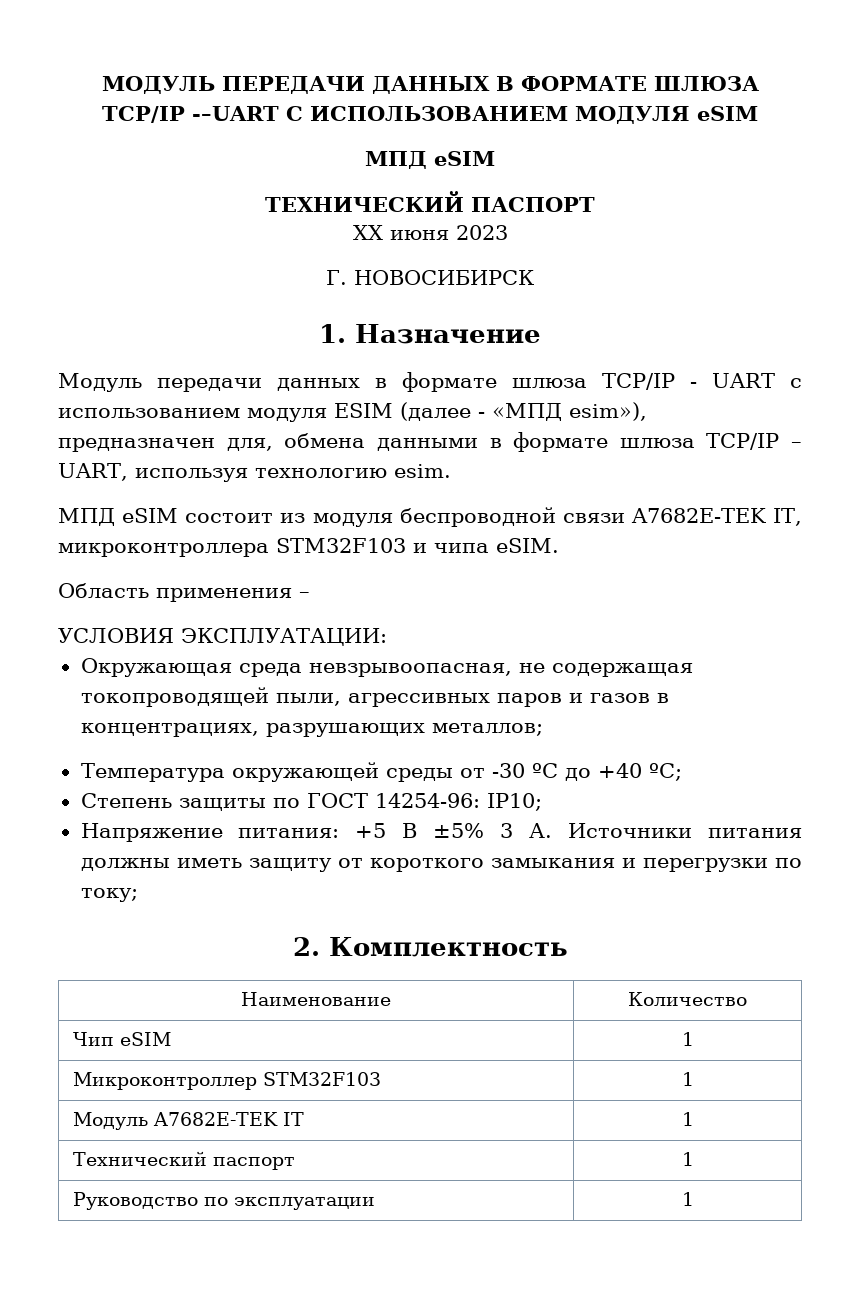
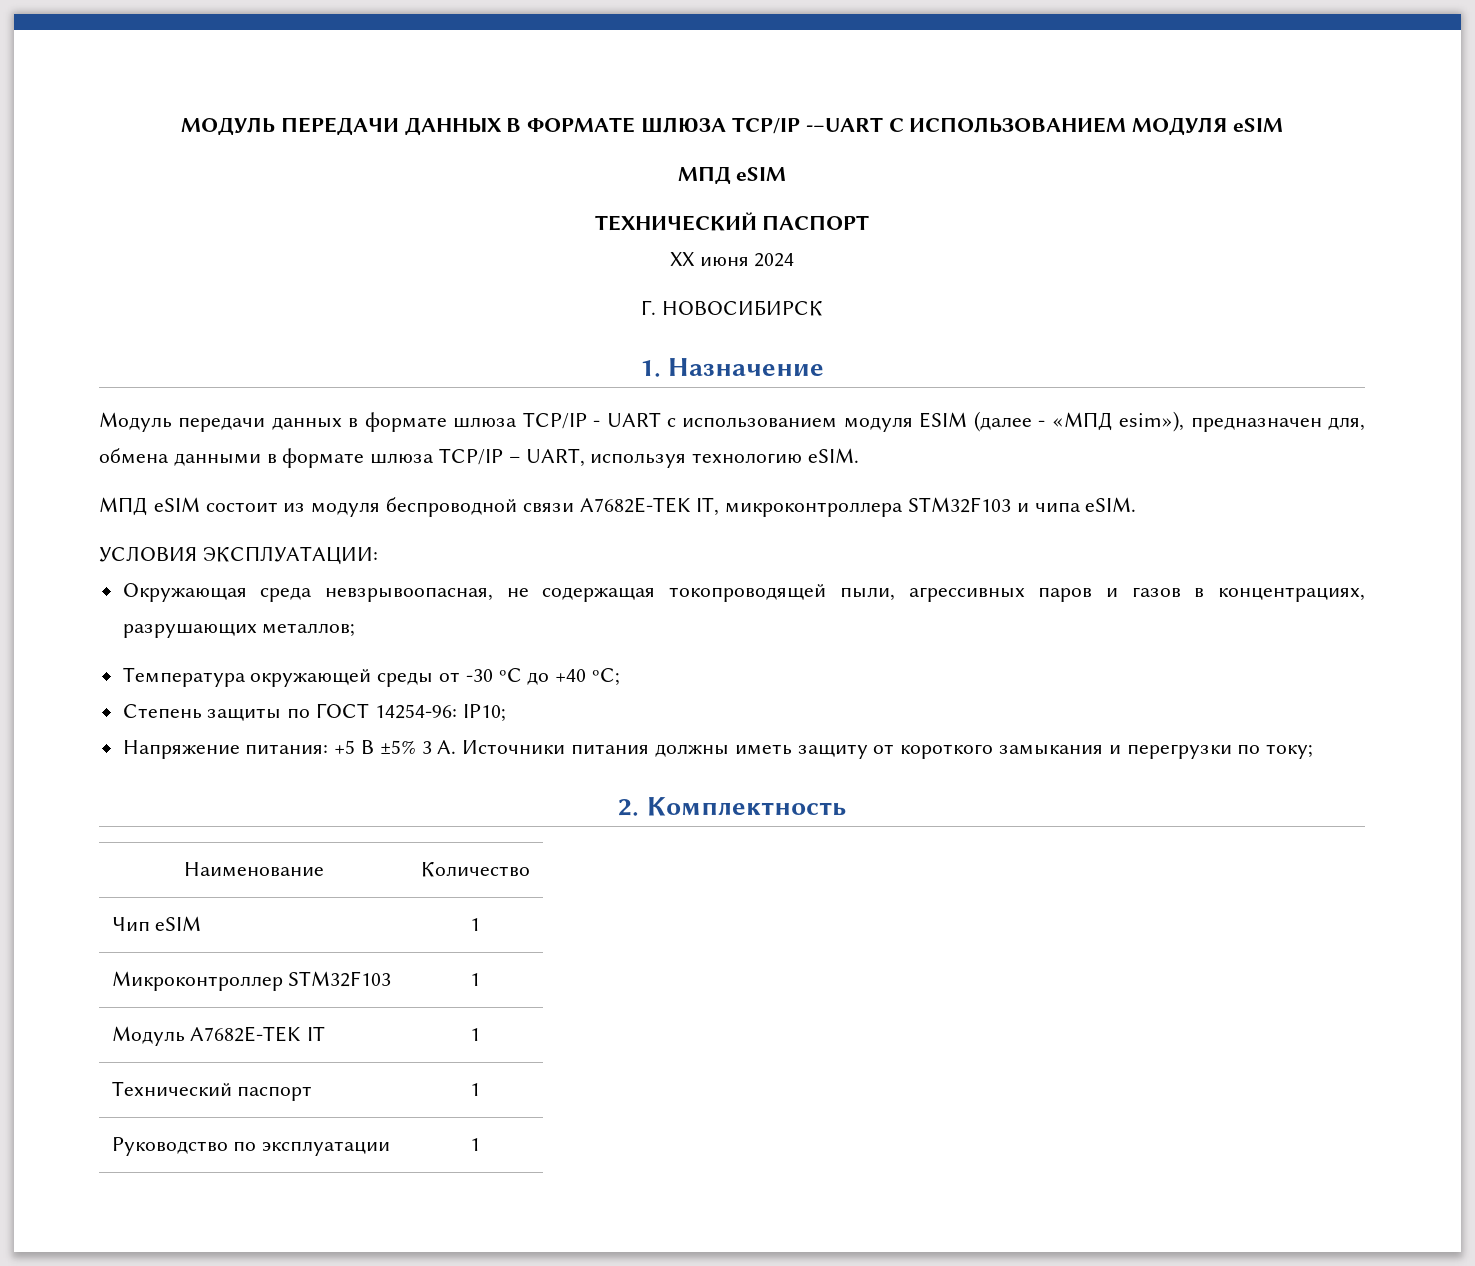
[455,225,508,240] 2023 -> [754,253,795,267] 2024
[393,464,451,478] esim. -> [808,448,860,463] eSIM.
[58,583,310,602] // Область применения – -> (1137, 504) none

